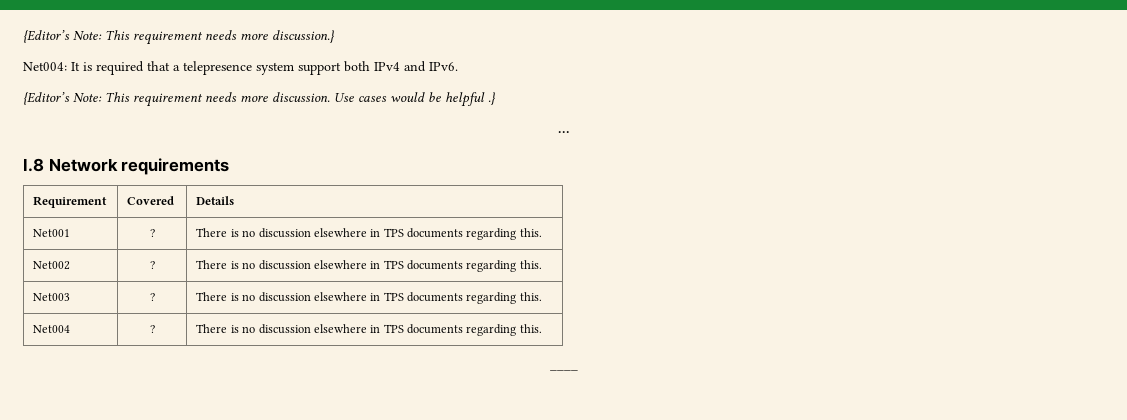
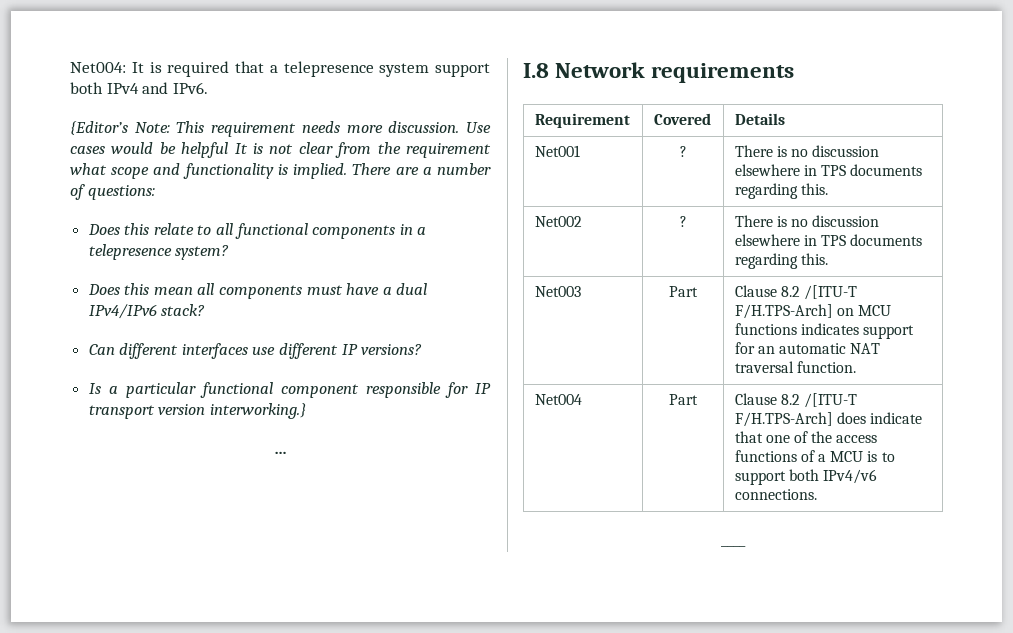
[23,30,334,45] {Editor’s Note: This requirement needs more discussion.} // -> (70, 67) none
[488,92,495,106] .} -> [234,142,491,158] [70,163,492,179] [70,184,155,200] [87,223,427,239] [88,244,230,260] [87,283,428,299] [88,304,206,319] [88,343,423,359] [88,382,491,398] [88,403,306,419] It is not clear from the requirement what scope and functionality is implied. There are a number of questions: // Does this relate to all functional components in a telepresence system? // Does this mean all components must have a dual IPv4/IPv6 stack? // Can different interfaces use different IP versions? // Is a particular functional component responsible for IP transport version interworking.}
[149,293,155,301] [196,292,542,304] [33,325,71,333] [149,325,155,333] [196,324,542,336] ? | There is no discussion elsewhere in TPS documents regarding this. // Net004 | ? | There is no discussion elsewhere in TPS documents regarding this. -> [669,286,698,297] [734,285,858,300] [734,304,892,319] [734,323,915,339] [734,342,881,354] [734,361,856,373] [534,394,582,405] [669,394,698,405] [734,393,858,408] [734,412,923,427] [734,431,878,443] [734,450,895,462] [734,469,878,485] [734,489,817,500] Part | Clause 8.2 /[ITU-T F/H.TPS-Arch] on MCU functions indicates support for an automatic NAT traversal function. // Net004 | Part | Clause 8.2 /[ITU-T F/H.TPS-Arch] does indicate that one of the access functions of a MCU is to support both IPv4/v6 connections.

